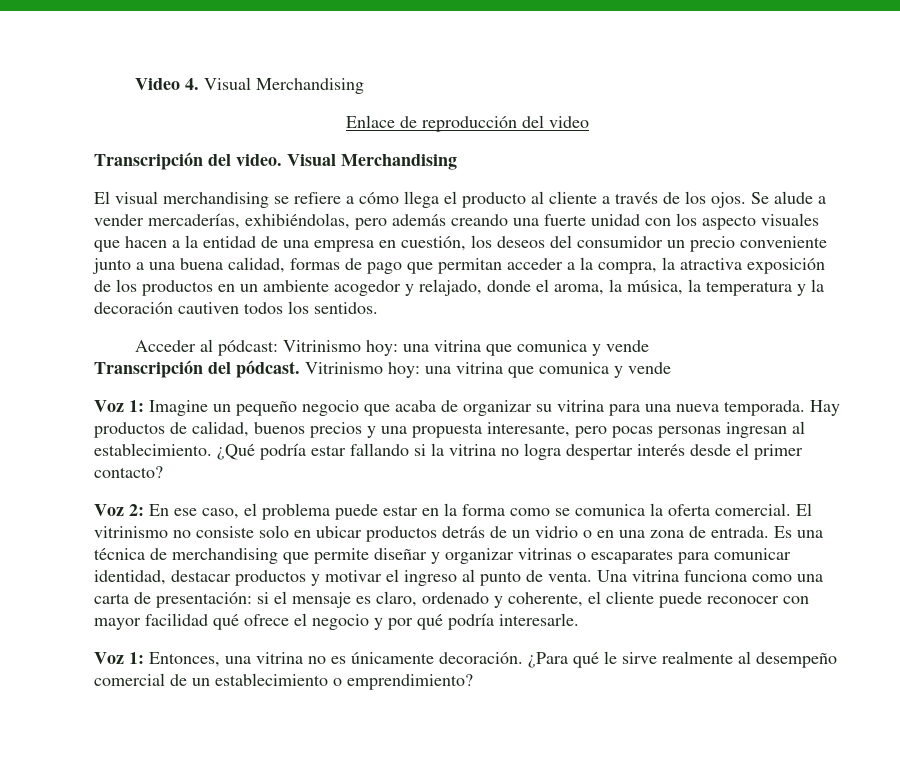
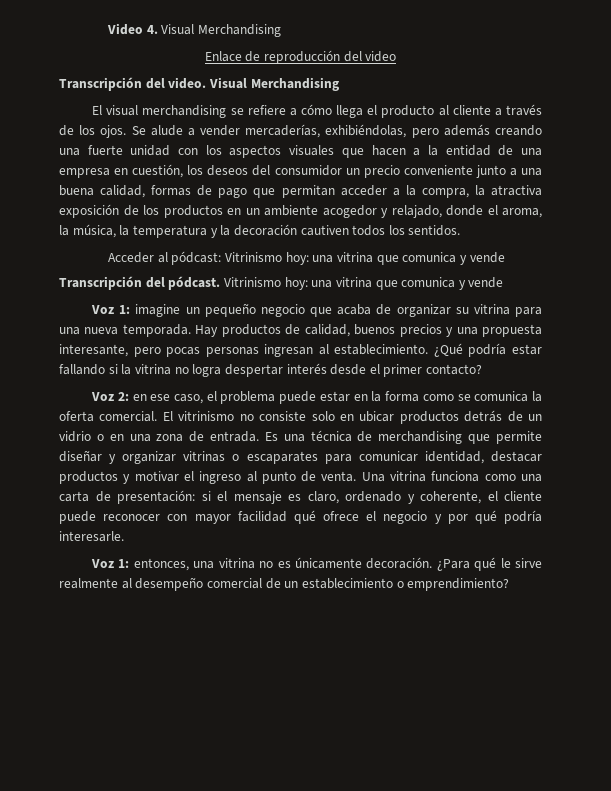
[702,215,756,230] aspecto -> [229,145,282,158] aspectos
[149,400,208,416] Imagine -> [135,304,181,317] imagine
[149,504,169,516] En -> [132,394,147,401] en
[149,652,220,667] Entonces, -> [133,558,189,571] entonces,

